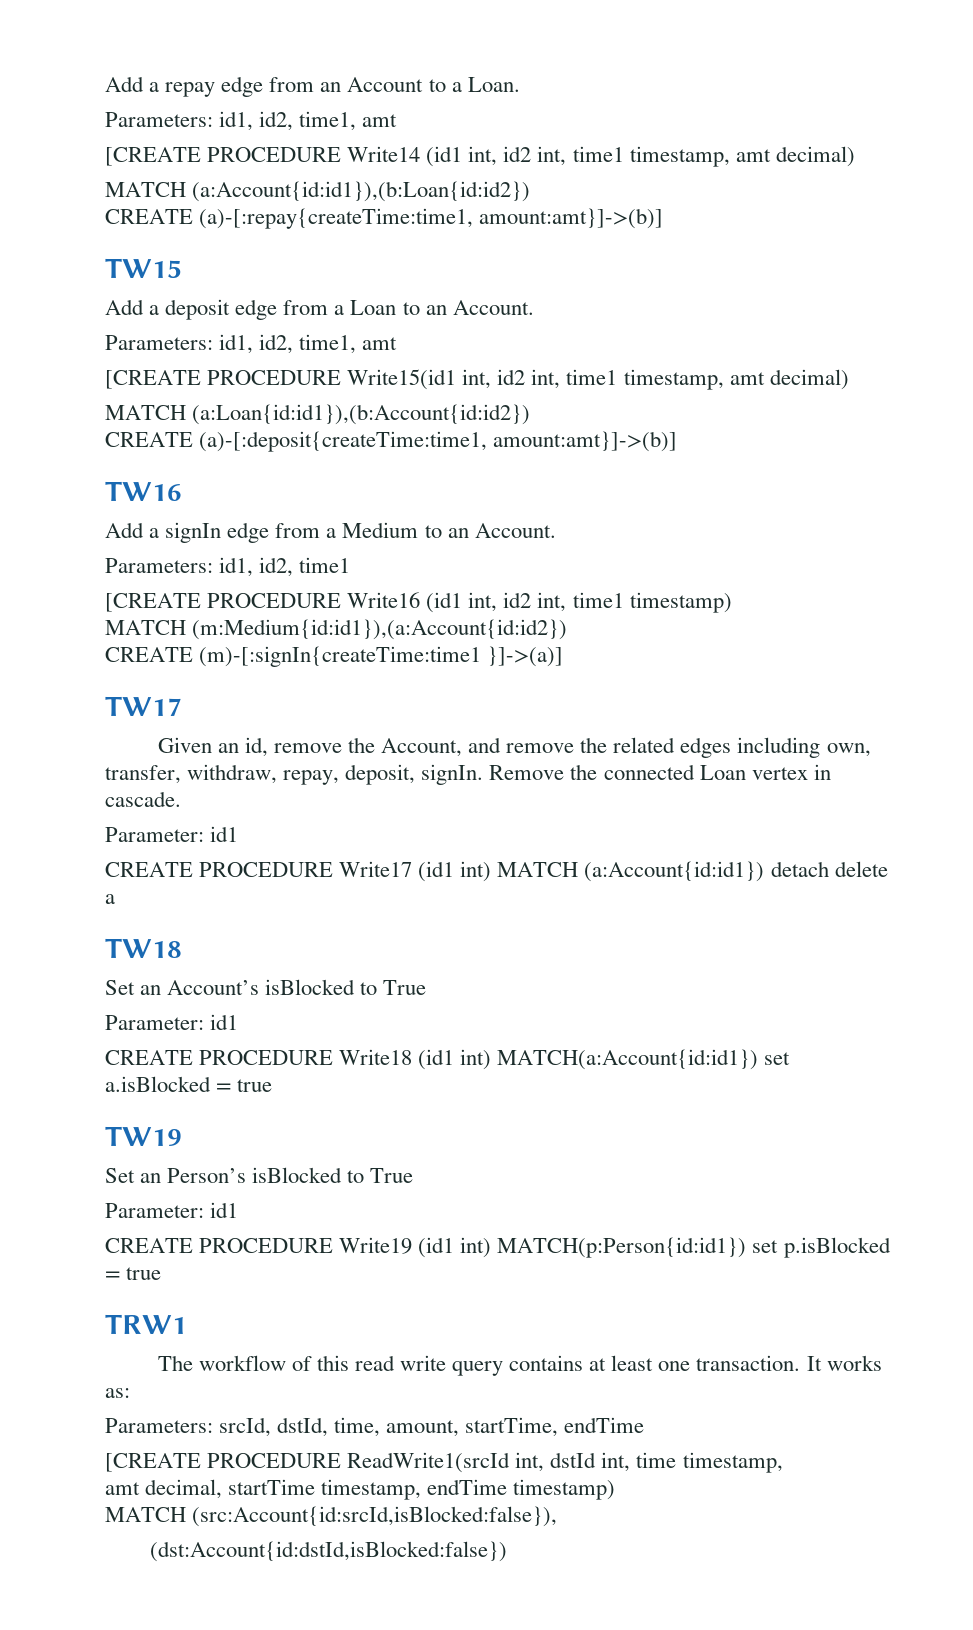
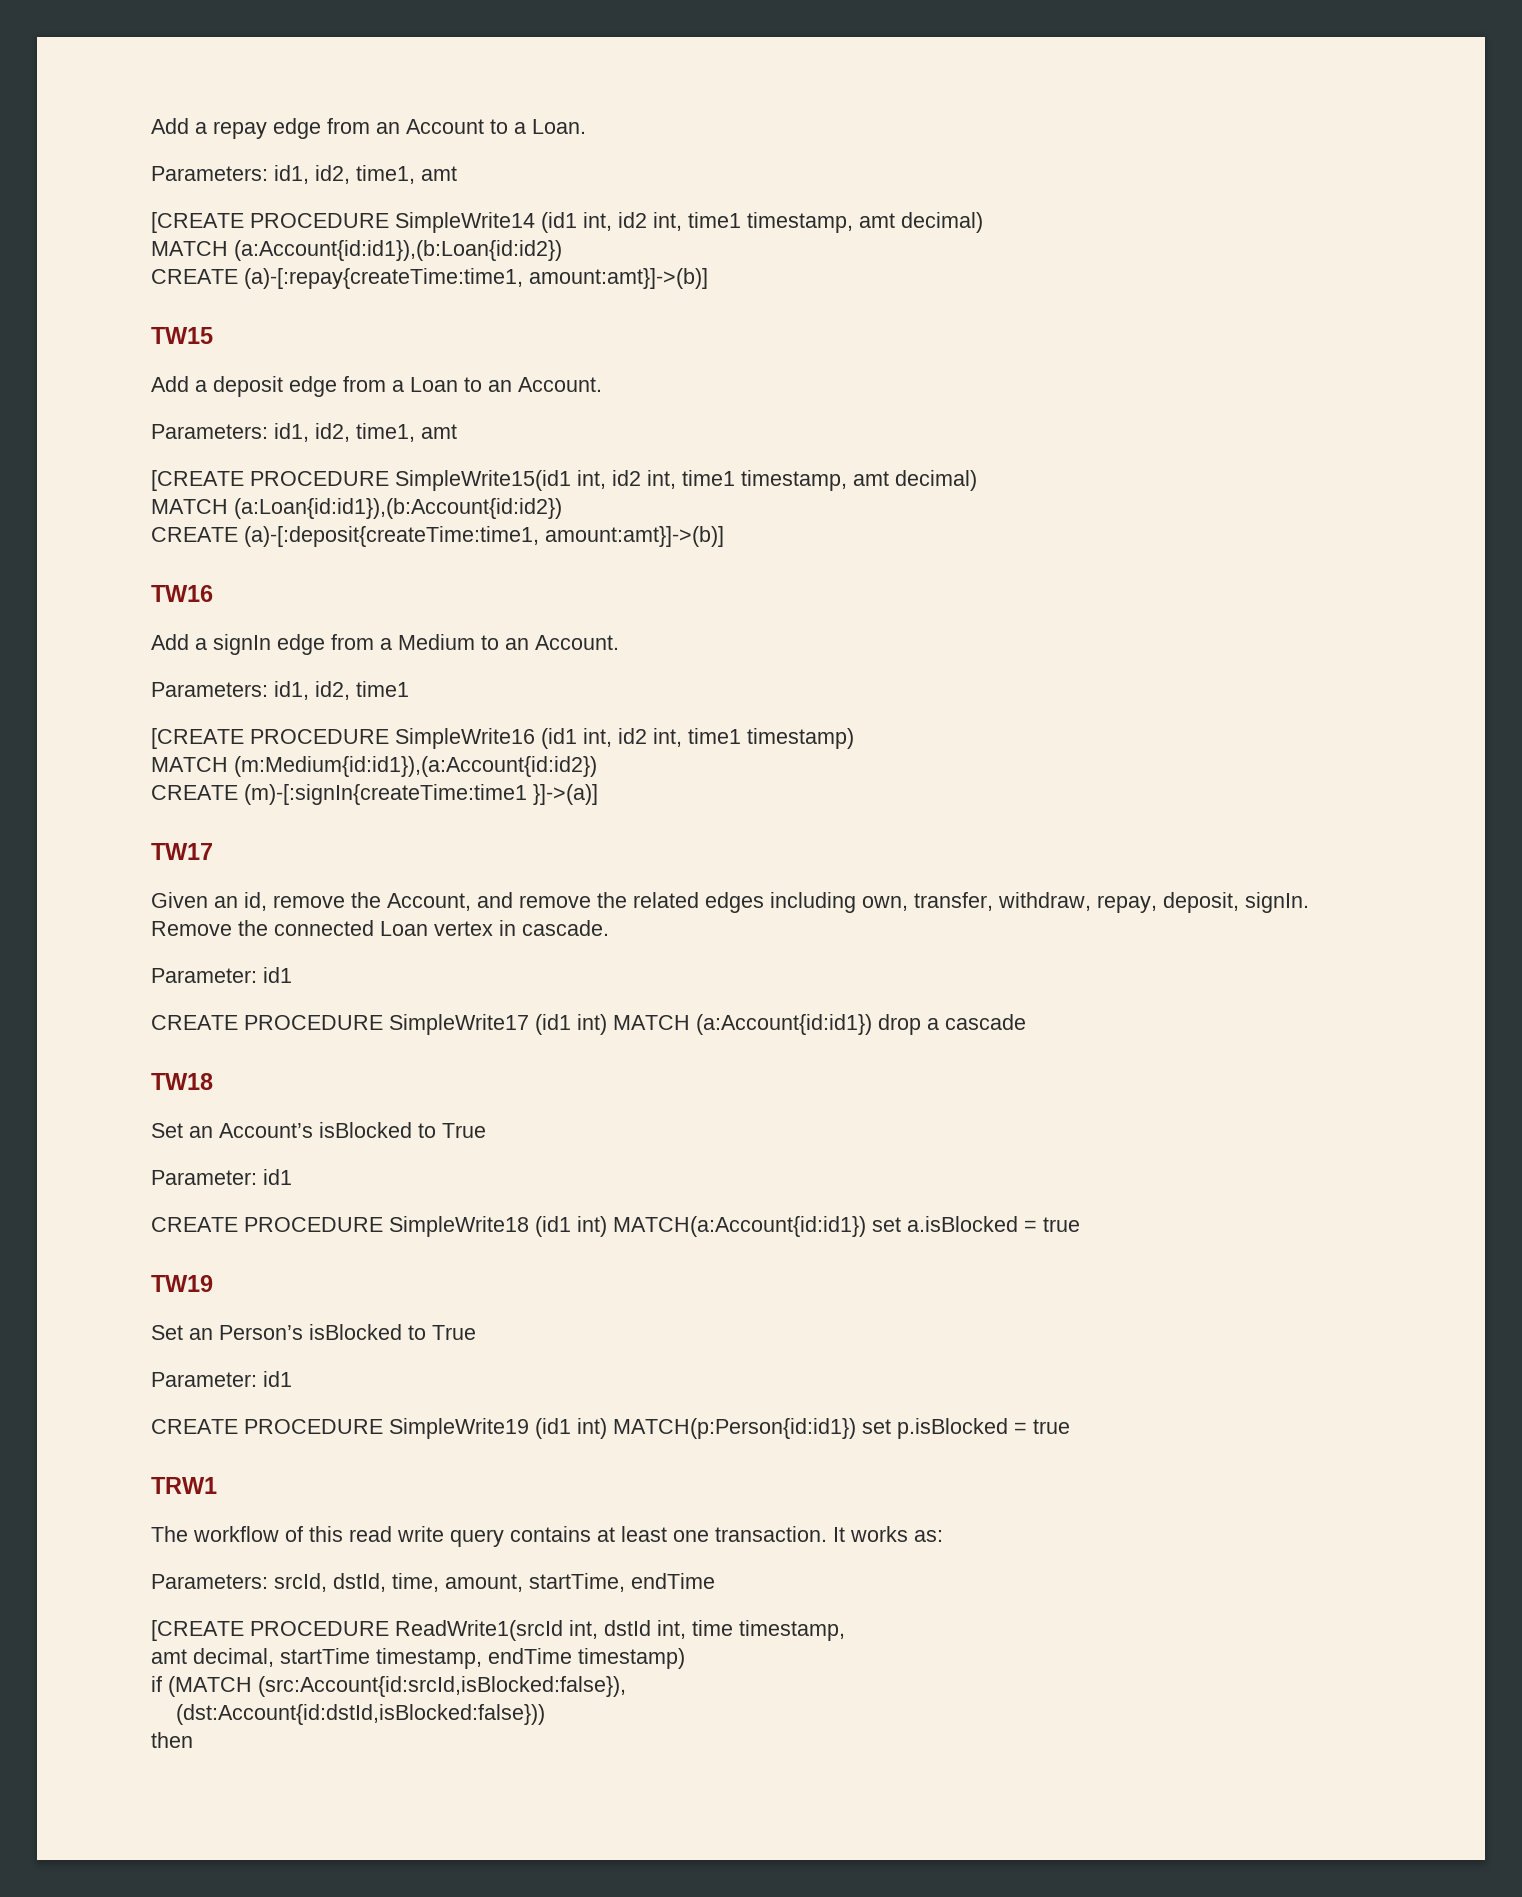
[347,146,421,162] Write14 -> [395,212,535,233] SimpleWrite14
[347,369,457,390] Write15(id1 -> [395,470,571,491] SimpleWrite15(id1
[347,592,421,608] Write16 -> [395,728,535,749] SimpleWrite16
[339,861,413,877] Write17 -> [389,1014,529,1035] SimpleWrite17
[770,861,888,877] [105,894,115,904] detach delete a -> [878,1014,1026,1035] drop a cascade
[339,1049,413,1065] Write18 -> [389,1216,529,1237] SimpleWrite18
[339,1237,413,1254] Write19 -> [389,1418,529,1439] SimpleWrite19
[105,1507,186,1522] MATCH -> [151,1676,252,1697] if (MATCH
[149,1541,507,1562] (dst:Account{id:dstId,isBlocked:false}) -> [176,1704,546,1725] [151,1732,193,1748] (dst:Account{id:dstId,isBlocked:false})) // then

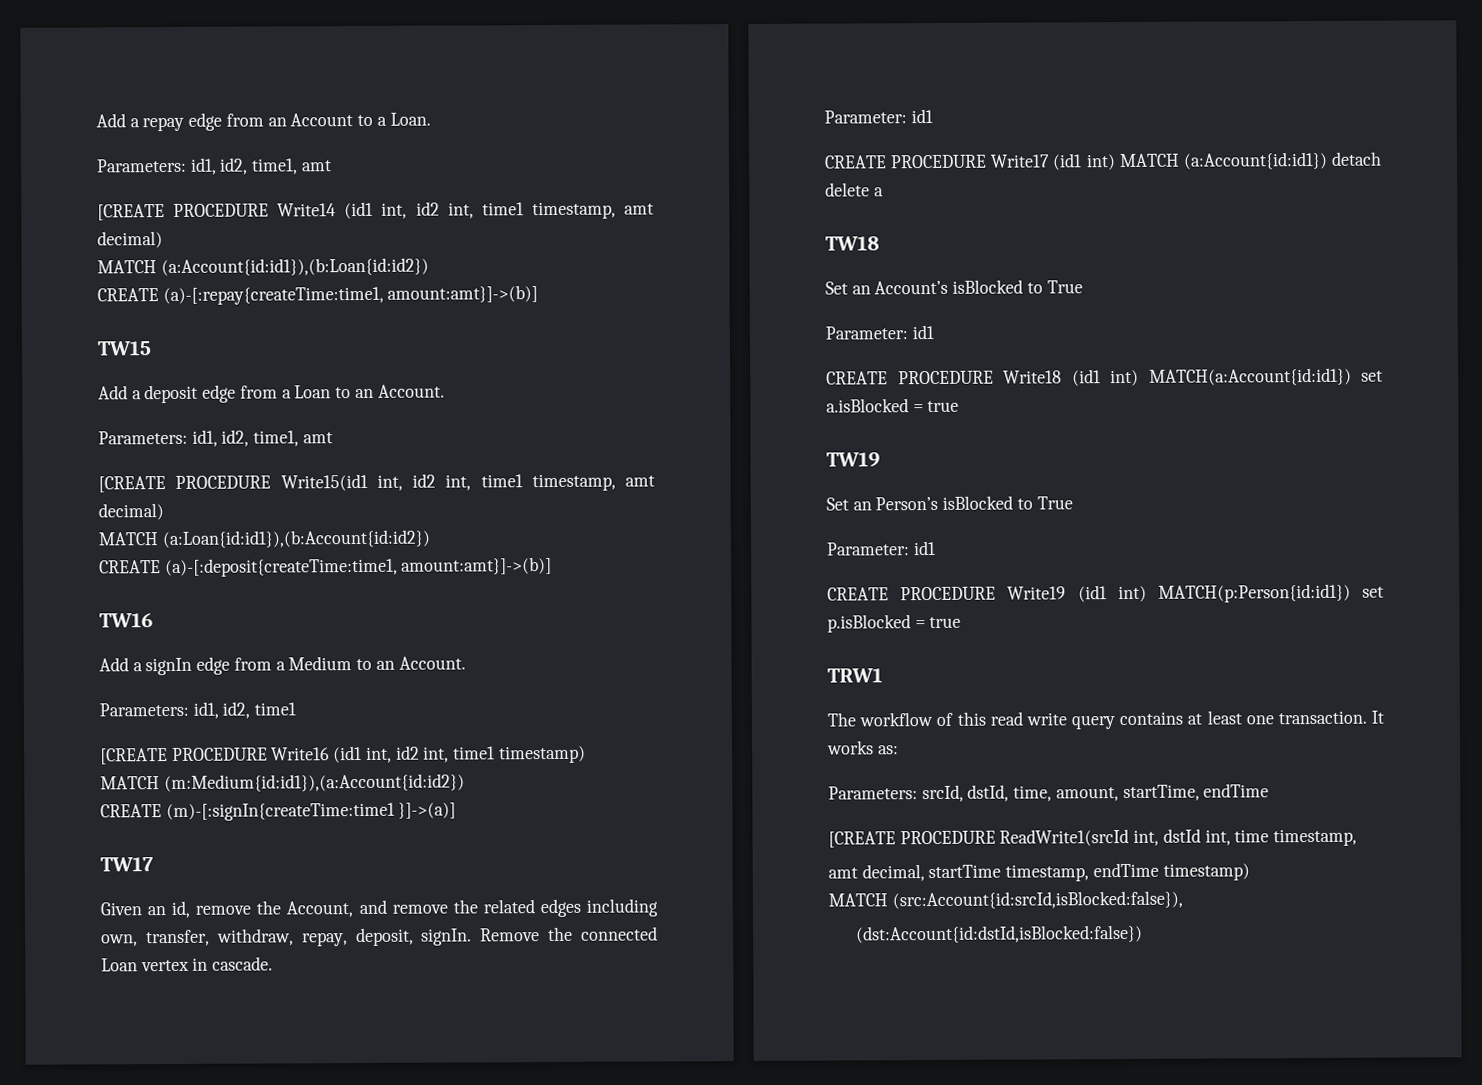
[395,212,535,233] SimpleWrite14 -> [277,203,337,217] Write14
[395,470,571,491] SimpleWrite15(id1 -> [280,473,368,492] Write15(id1
[395,728,535,749] SimpleWrite16 -> [271,747,331,761] Write16
[389,1014,529,1035] SimpleWrite17 -> [990,154,1051,168] Write17
[878,1014,1026,1035] drop a cascade -> [1331,151,1382,166] [825,182,884,197] detach delete a
[389,1216,529,1237] SimpleWrite18 -> [1003,370,1062,384] Write18
[389,1418,529,1439] SimpleWrite19 -> [1007,586,1067,600] Write19
[151,1676,252,1697] if (MATCH -> [828,893,888,907] MATCH
[176,1704,546,1725] [151,1732,193,1748] (dst:Account{id:dstId,isBlocked:false})) // then -> [856,924,1144,944] (dst:Account{id:dstId,isBlocked:false})

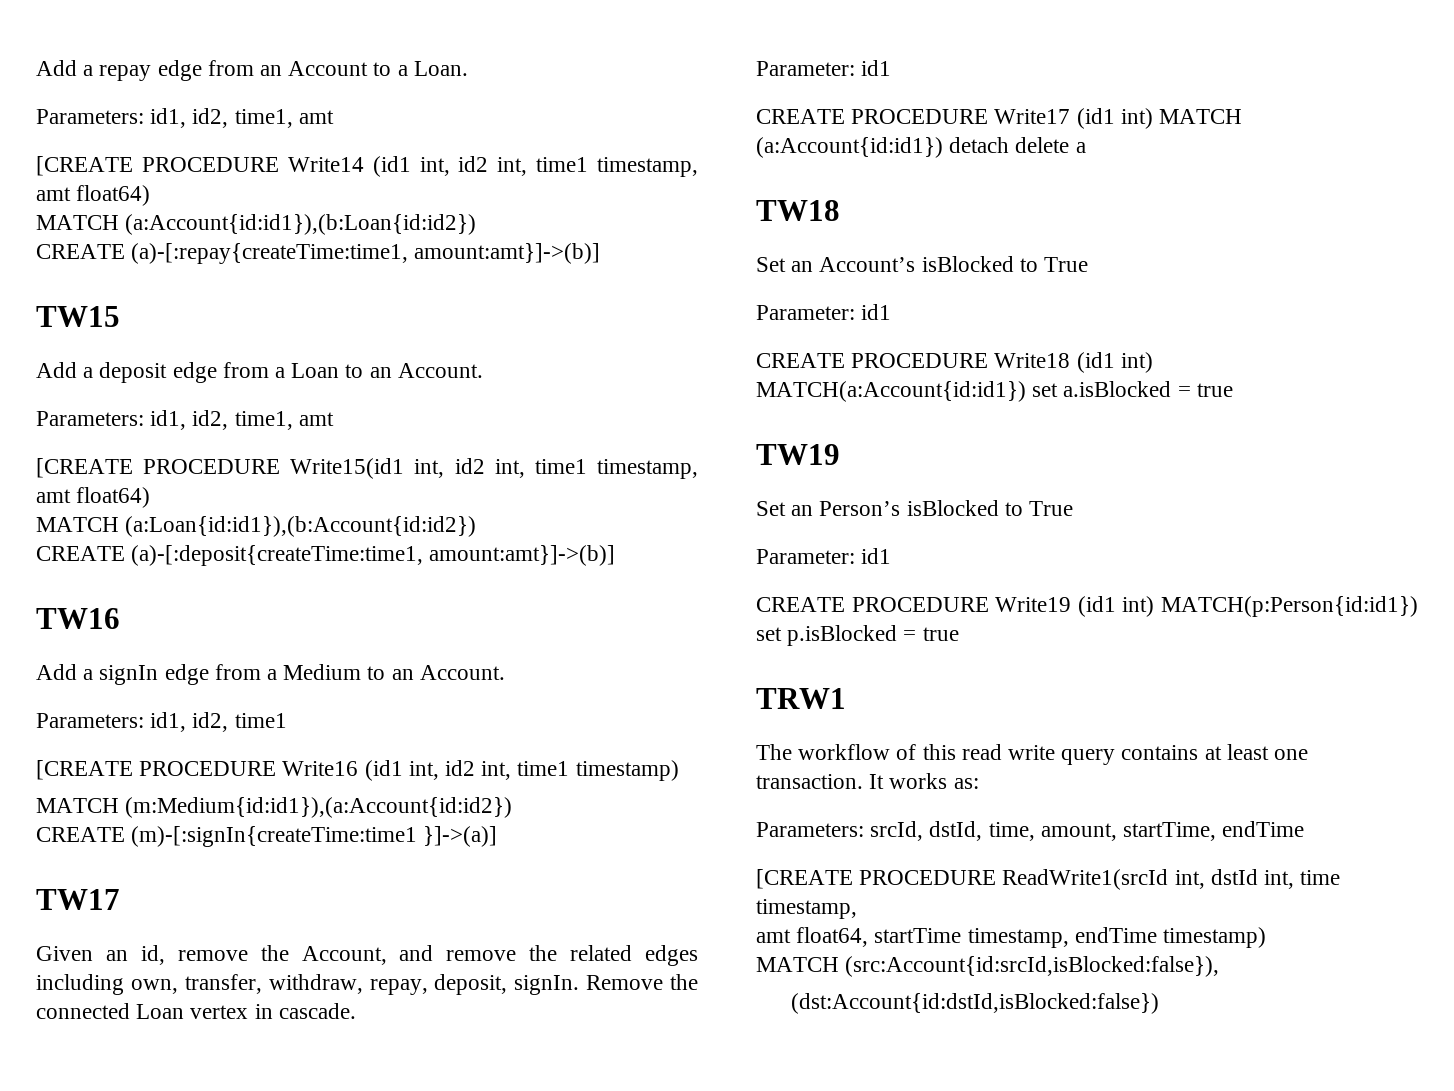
[97,231,163,249] decimal) -> [76,185,151,206] float64)
[98,503,164,521] decimal) -> [76,487,151,508] float64)
[861,864,925,882] decimal, -> [796,927,869,947] float64,

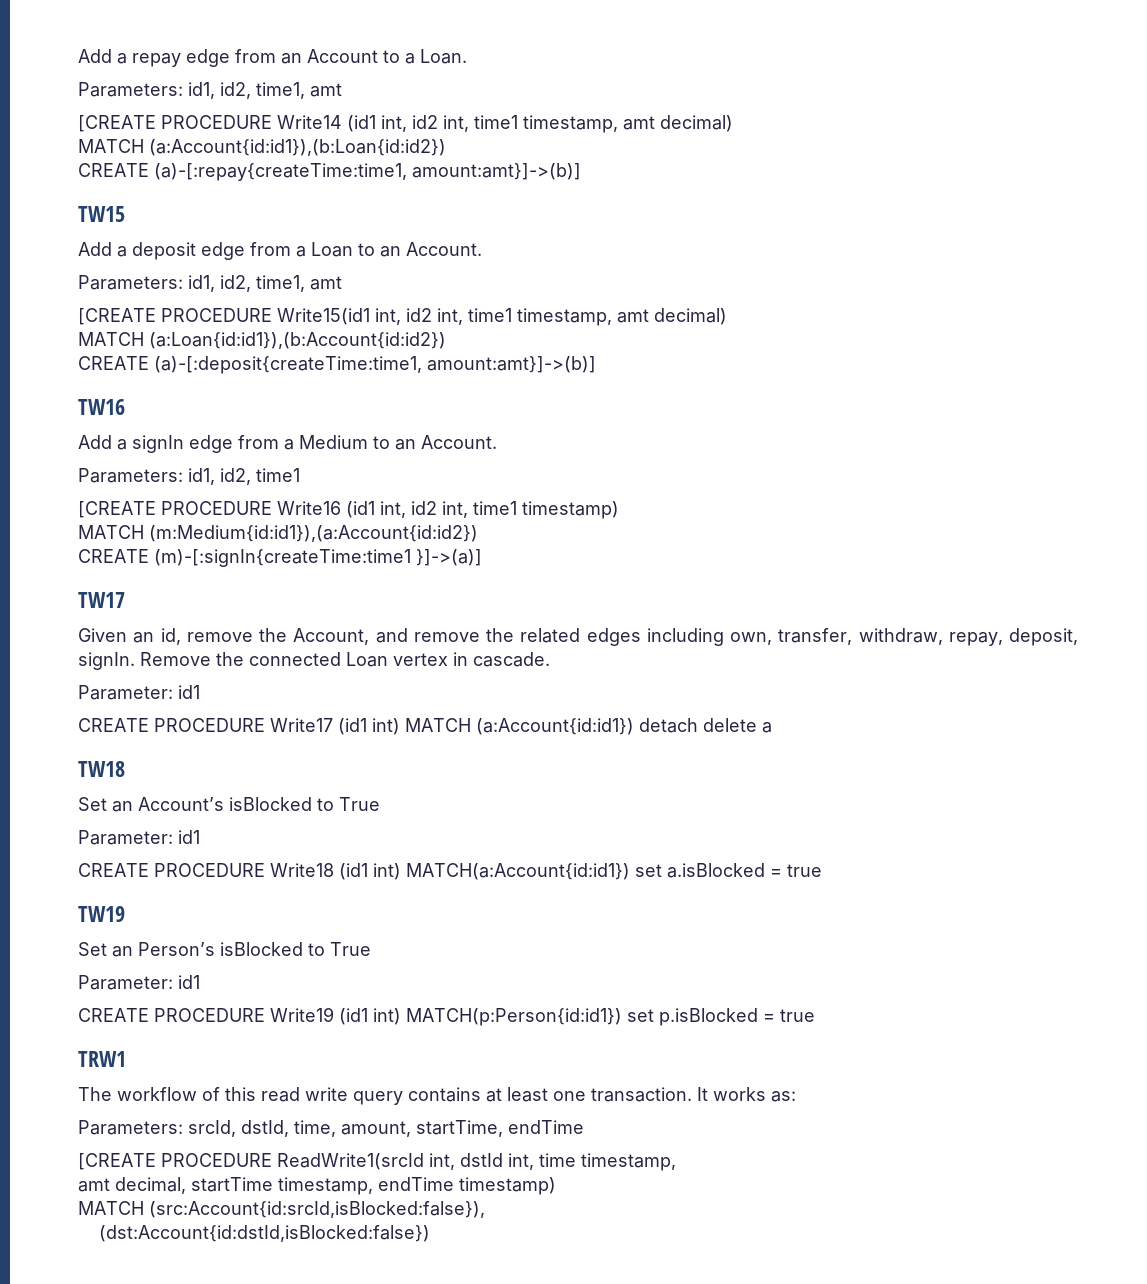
[76,185,151,206] float64) -> [660,115,733,132] decimal)
[76,487,151,508] float64) -> [654,308,727,325] decimal)
[796,927,869,947] float64, -> [115,1177,186,1194] decimal,

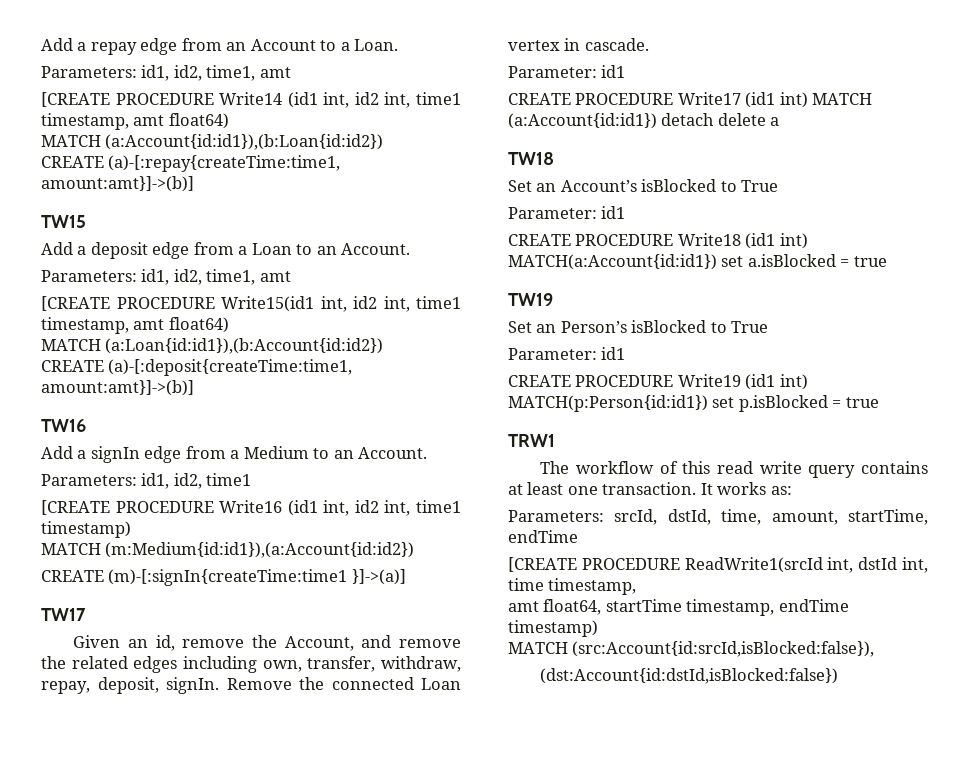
[660,115,733,132] decimal) -> [168,113,229,129] float64)
[654,308,727,325] decimal) -> [168,317,229,333] float64)
[115,1177,186,1194] decimal, -> [543,599,602,615] float64,

